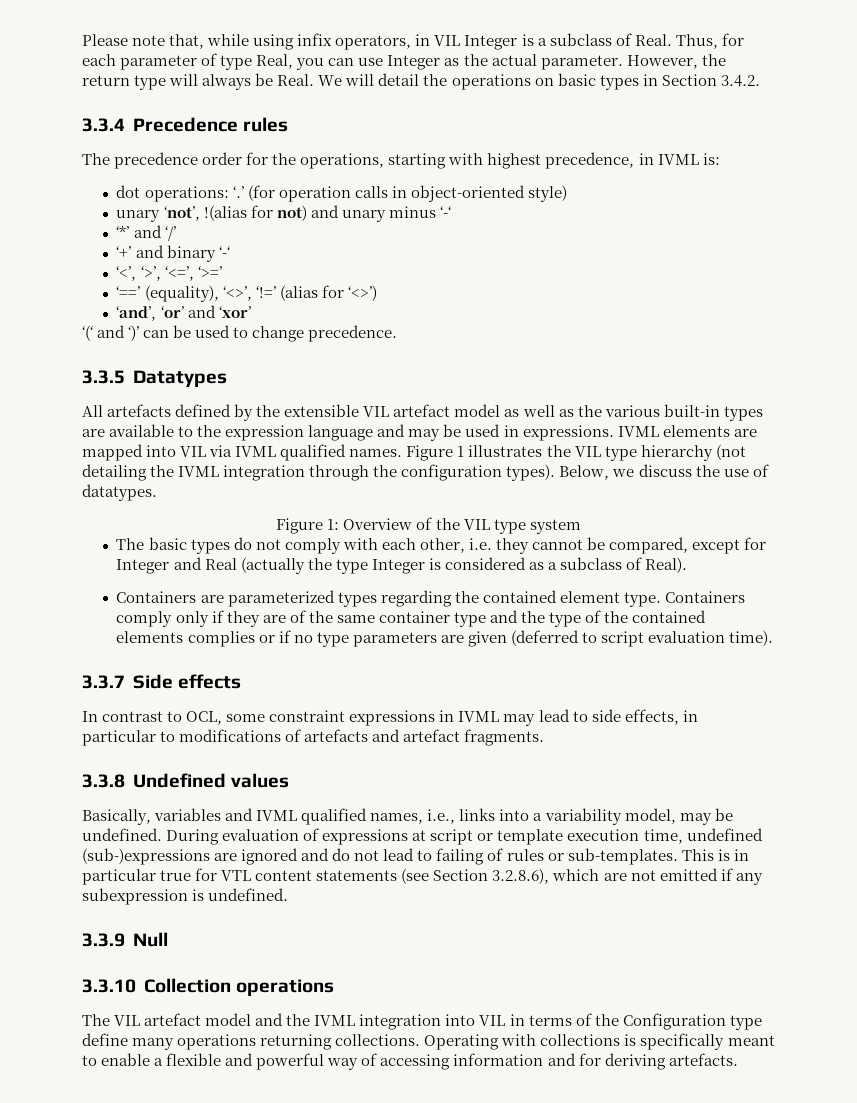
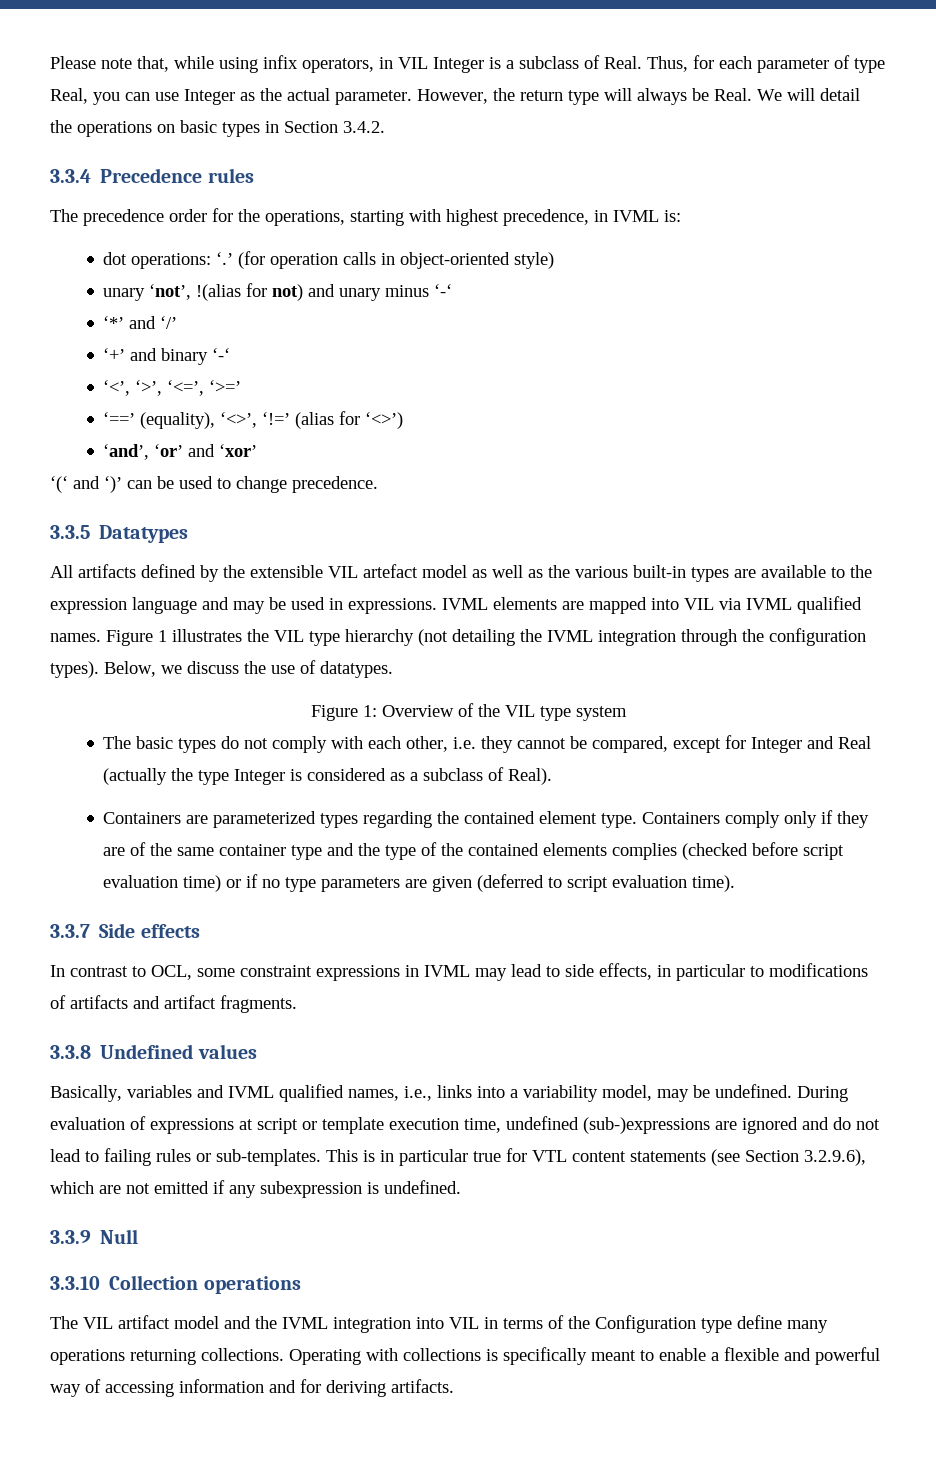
[107,404,172,417] artefacts -> [78,564,136,578] artifacts
(255, 639) none -> [682,842,845,860] [103,875,222,892] (checked before script evaluation time)
[304,729,461,742] artefacts and artefact -> [70,995,216,1009] artifacts and artifact
[487,848,504,861] of -> (151, 1157) none
[492,868,550,884] 3.2.8.6), -> [804,1149,866,1166] 3.2.9.6),
[144,1013,202,1026] artefact -> [118,1315,170,1329] artifact
[668,1053,738,1066] artefacts. -> [391,1379,454,1393] artifacts.

